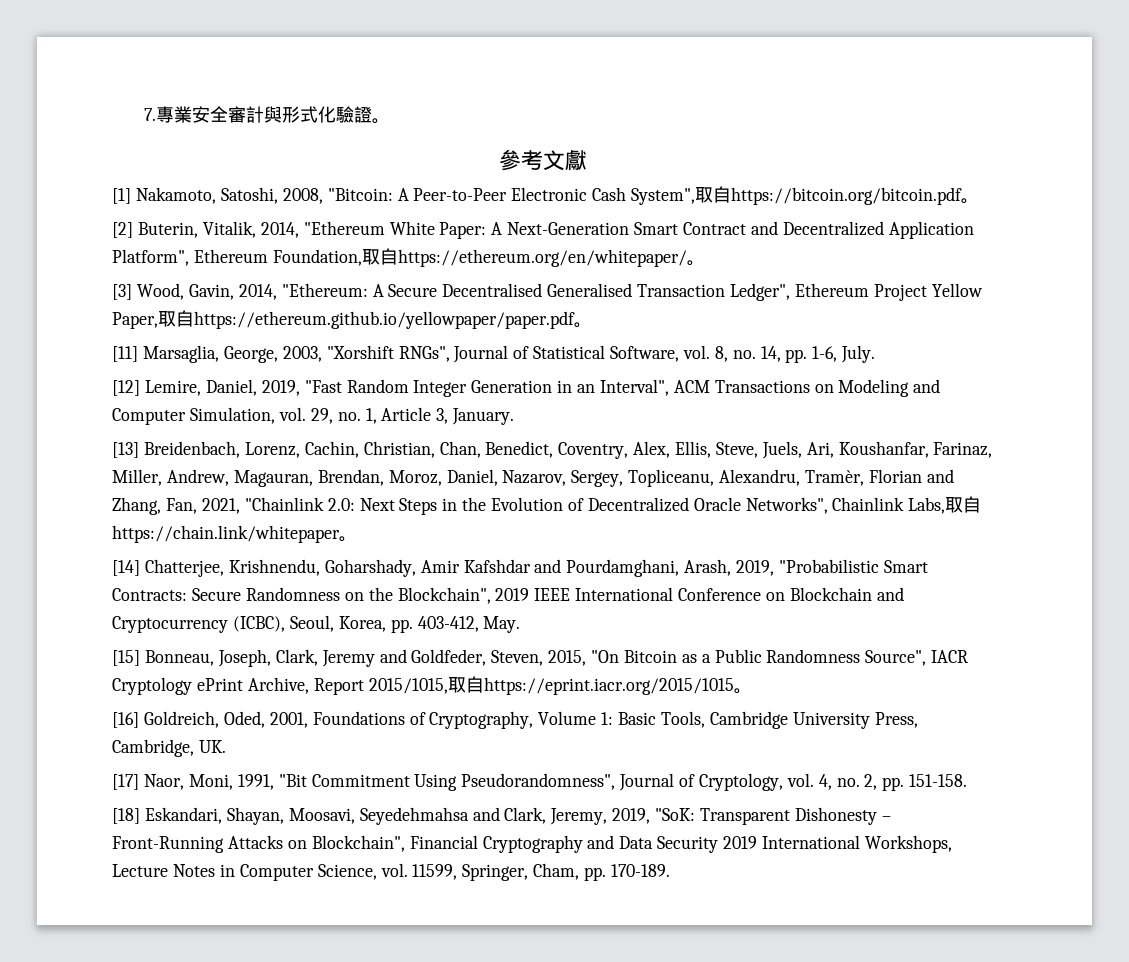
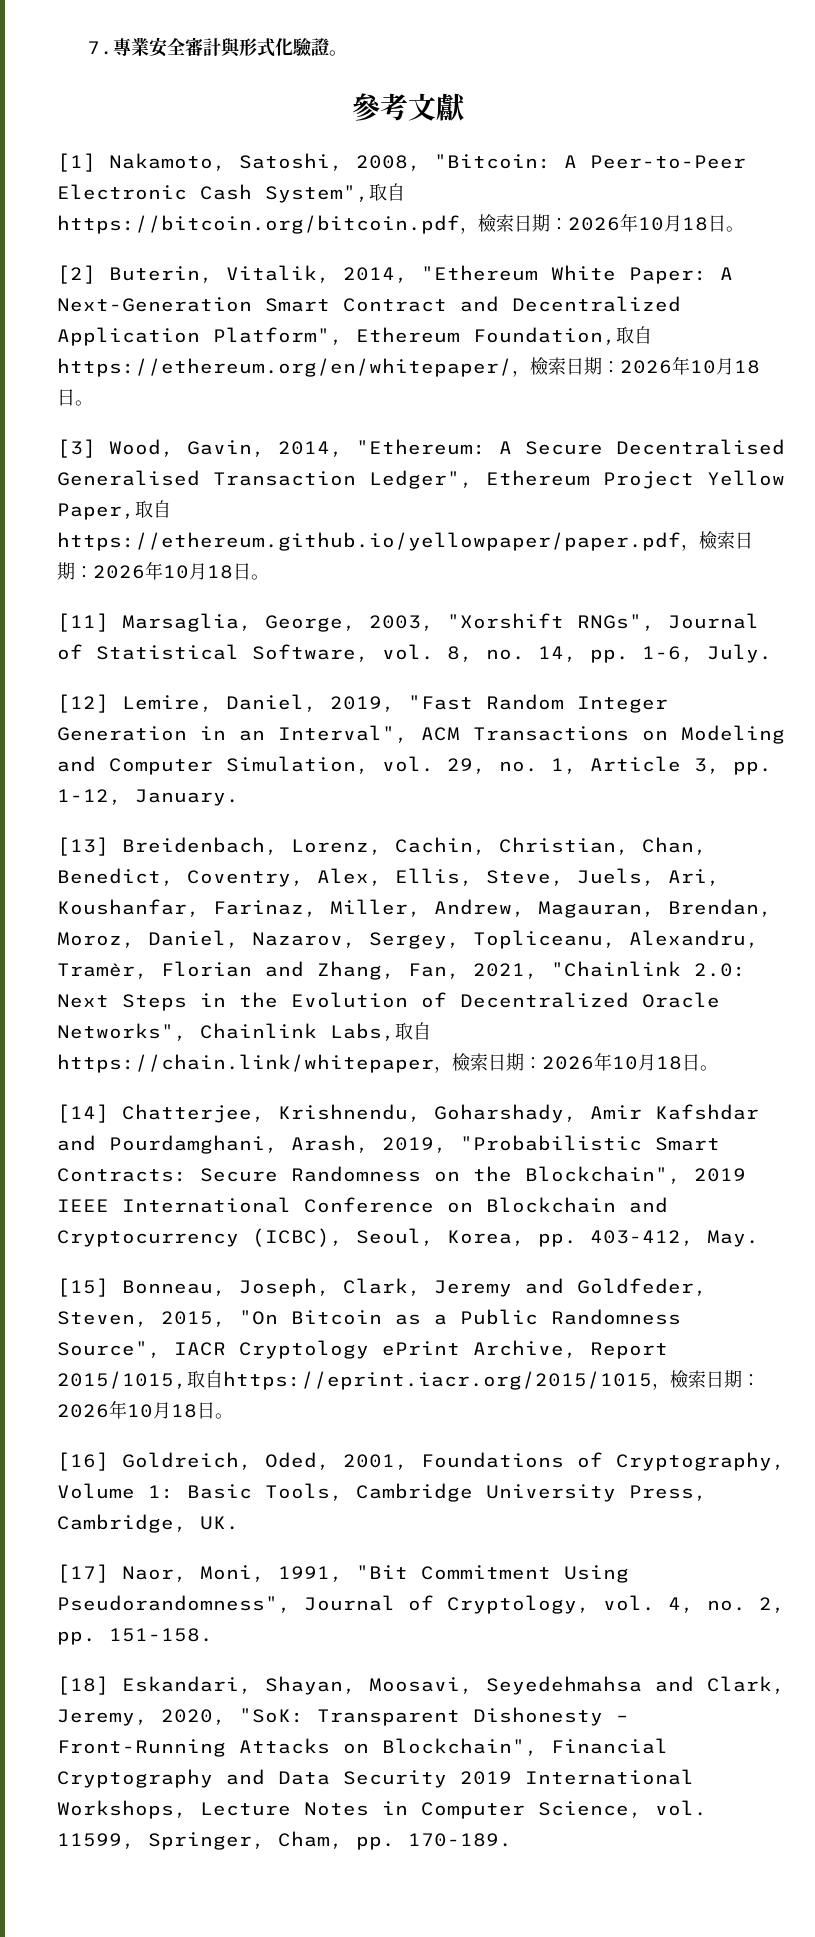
(963, 196) none -> [460,213,727,234] ，檢索日期：2026年10月18日
(688, 258) none -> [512,356,761,377] [57,389,76,406] ，檢索日期：2026年10月18日
(576, 320) none -> [681,531,754,551] [57,561,252,580] ，檢索日期：2026年10月18日
(449, 416) none -> [733,761,773,775] [57,789,123,805] pp. 1-12,
(341, 534) none -> [434,1052,701,1073] ，檢索日期：2026年10月18日
(734, 686) none -> [652,1370,761,1390] [57,1400,216,1419] ，檢索日期：2026年10月18日
[612,808,651,824] 2019, -> [161,1709,227,1725] 2020,

